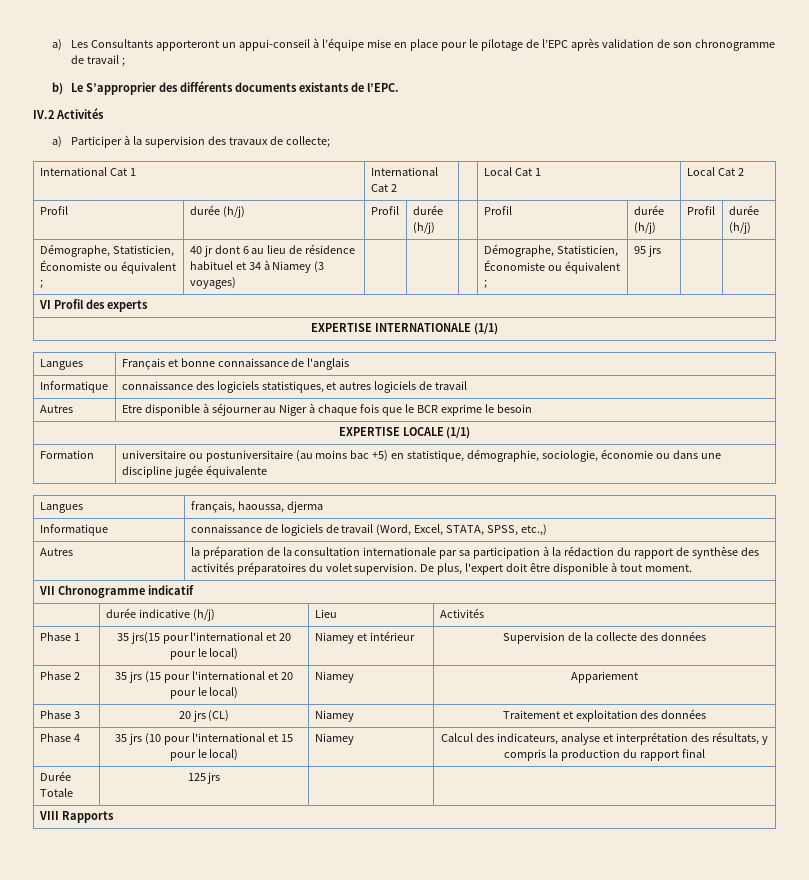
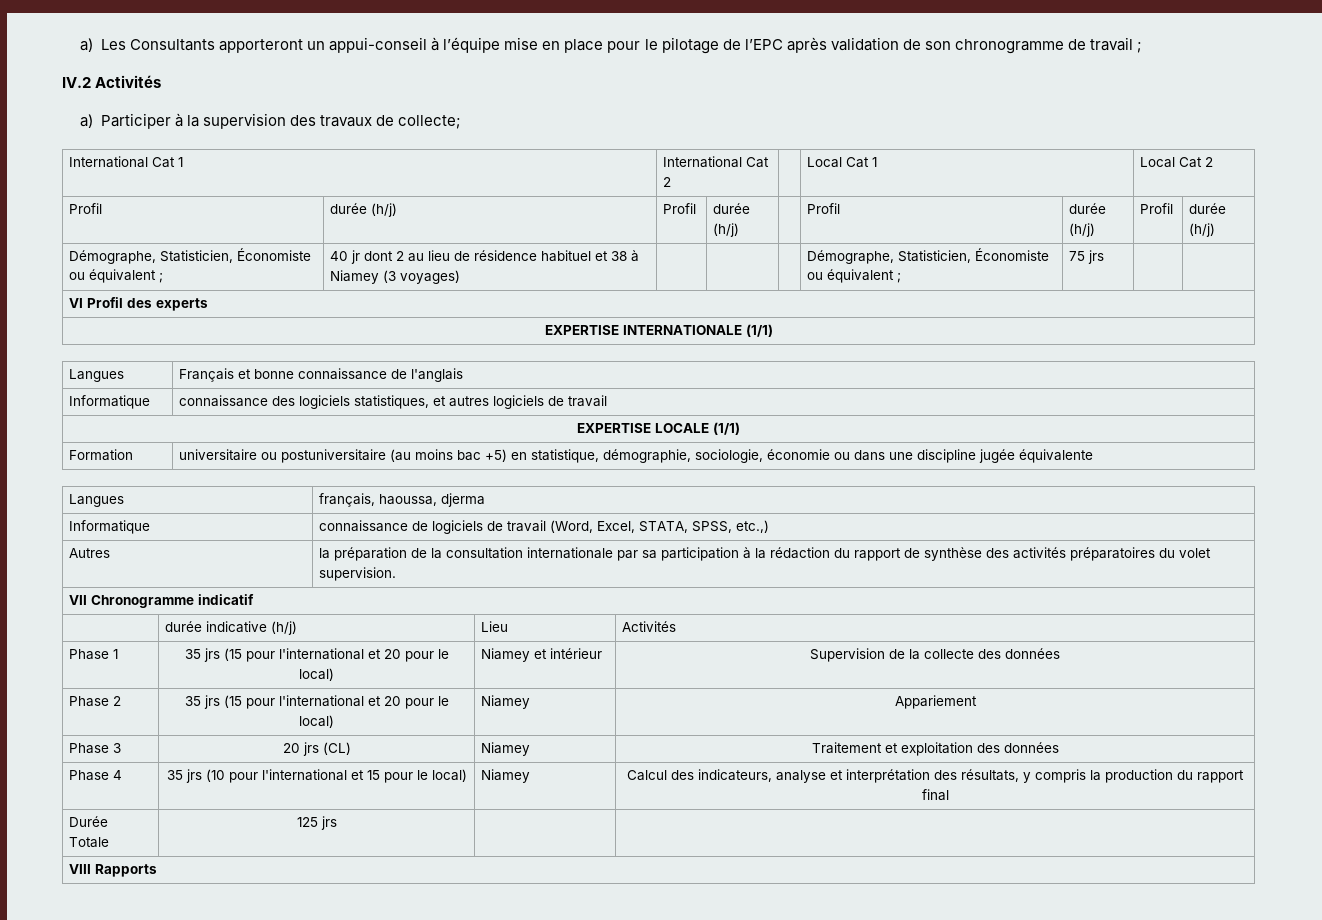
[52,81,399,95] // b) Le S’approprier des différents documents existants de l’EPC. -> (1143, 47) none
[242,246,249,254] 6 -> [396,251,405,261] 2
[248,262,261,270] 34 -> [611,251,628,261] 38
[633,246,646,254] 95 -> [1069,251,1086,261] 75
[39,405,73,413] [121,403,533,416] // Autres | Etre disponible à séjourner au Niger à chaque fois que le BCR exprime le besoin -> (608, 401) none
[420,562,693,575] De plus, l'expert doit être disponible à tout moment. -> (397, 574) none
[130,632,160,644] jrs(15 -> [203,648,242,662] jrs (15

